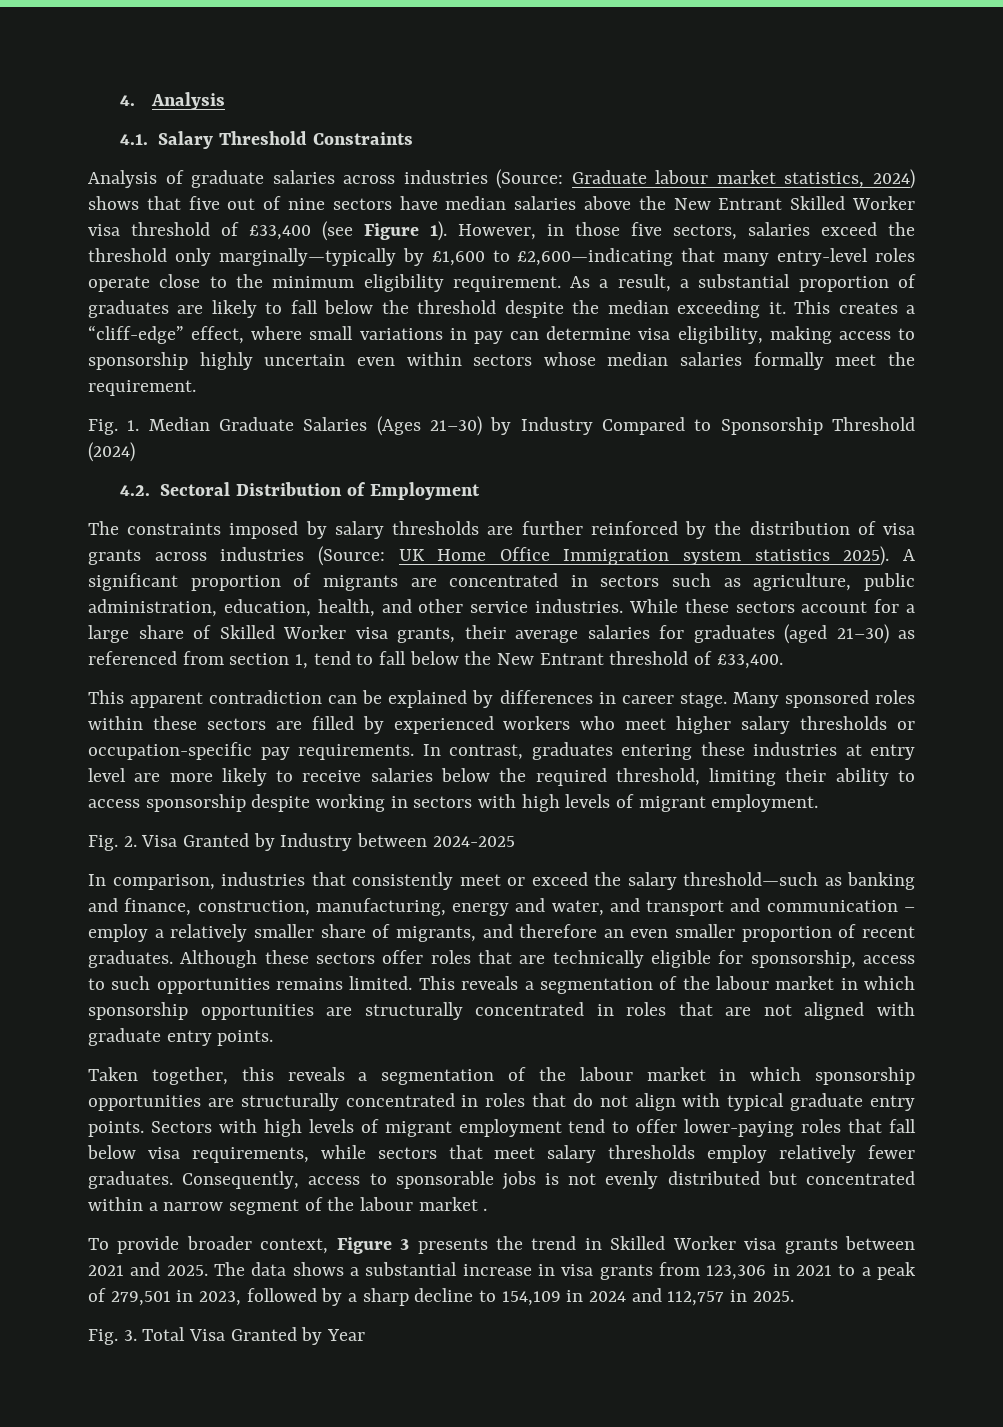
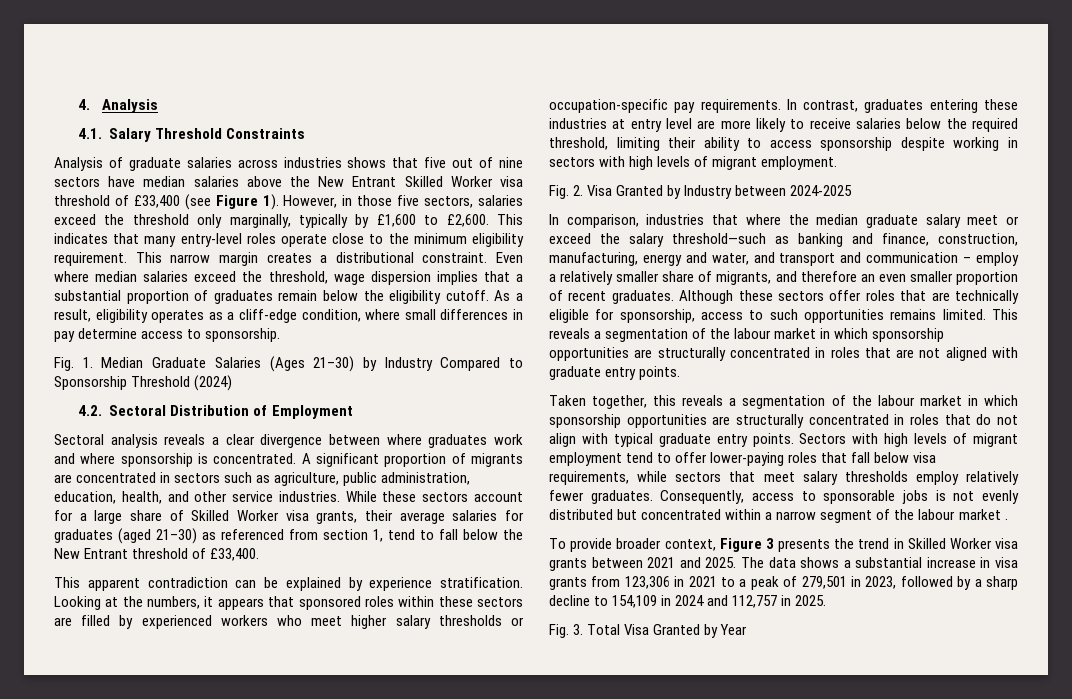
[496,169,915,189] (Source: Graduate labour market statistics, 2024) -> (342, 162) none
[218,248,396,266] marginally—typically -> [229,214,348,228] marginally, typically
[517,248,674,266] £2,600—indicating -> [446,214,523,227] [54,233,108,244] £2,600. This indicates
[570,274,671,292] As a result, -> [135,252,523,266] [54,271,510,285] This narrow margin creates a distributional constraint. Even where median salaries exceed the threshold, wage dispersion implies that
[177,300,916,318] [88,325,245,344] are likely to fall below the threshold despite the median exceeding it. This creates a “cliff-edge” effect, -> [278,290,524,304] [54,309,361,323] remain below the eligibility cutoff. As a result, eligibility operates as a cliff-edge condition,
[359,328,443,340] variations -> [440,309,509,320] differences
[510,326,915,344] [88,352,915,370] [88,380,196,396] can determine visa eligibility, making access to sponsorship highly uncertain even within sectors whose median salaries formally meet the requirement. -> [78,328,281,342] determine access to sponsorship.
[88,521,916,539] [88,546,890,566] The constraints imposed by salary thresholds are further reinforced by the distribution of visa grants across industries (Source: UK Home Office Immigration system statistics 2025). -> [54,434,523,448] [54,453,297,467] Sectoral analysis reveals a clear divergence between where graduates work and where sponsorship is concentrated.
[499,690,779,708] differences in career stage. Many -> [369,577,523,591] [54,596,295,610] experience stratification. Looking at the numbers, it appears that
[352,872,453,890] consistently -> [745,214,961,228] where the median graduate salary

